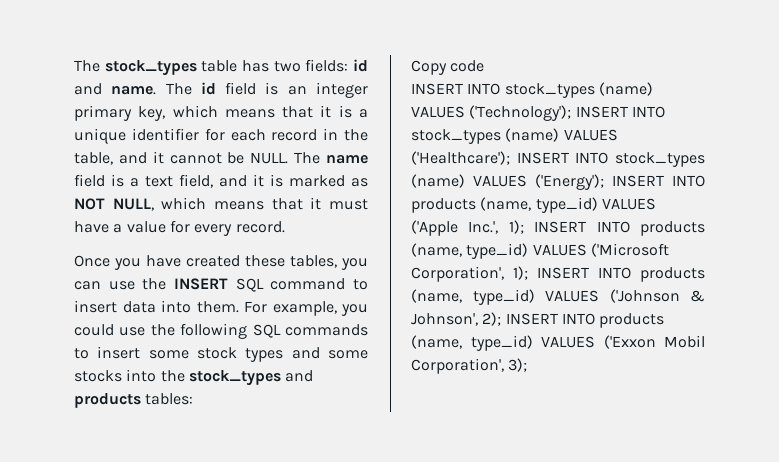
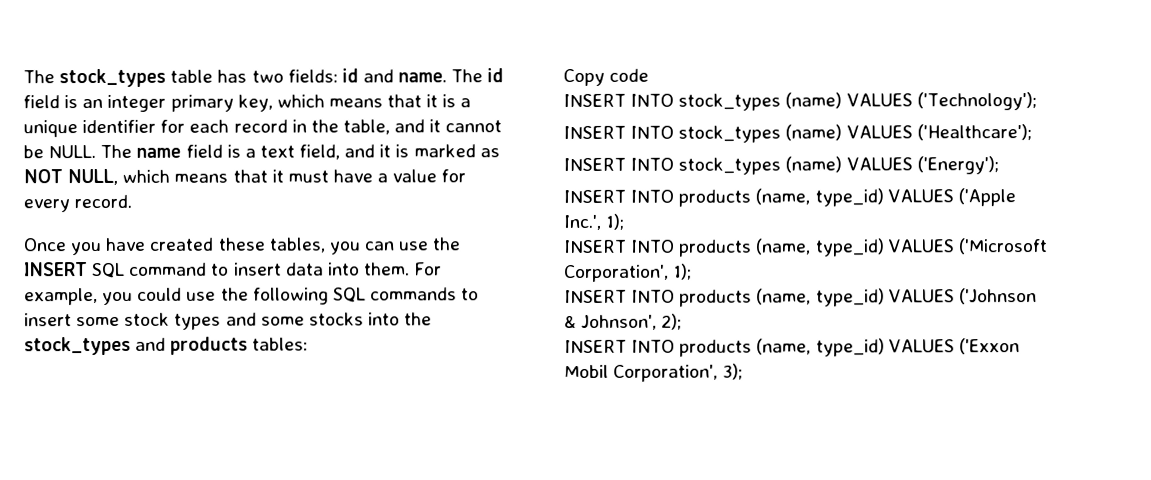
(572, 113) none -> (1037, 101) //
(510, 158) none -> (1032, 132) //
(604, 182) none -> (999, 165) //
(524, 227) none -> (625, 221) //
(528, 273) none -> (693, 271) //
(502, 319) none -> (683, 321) //

